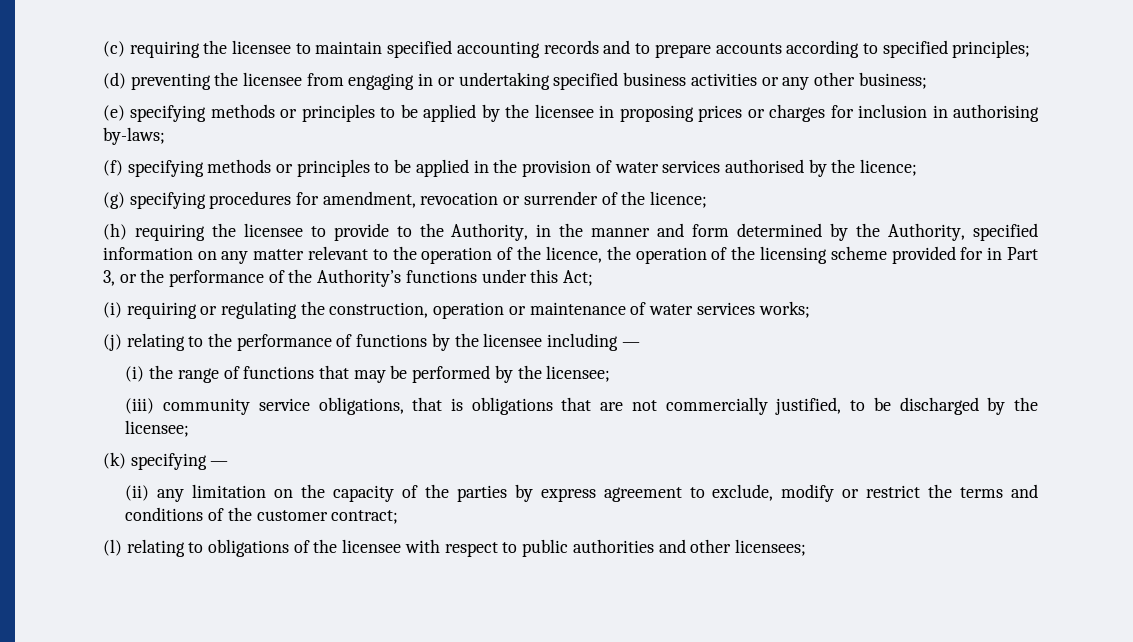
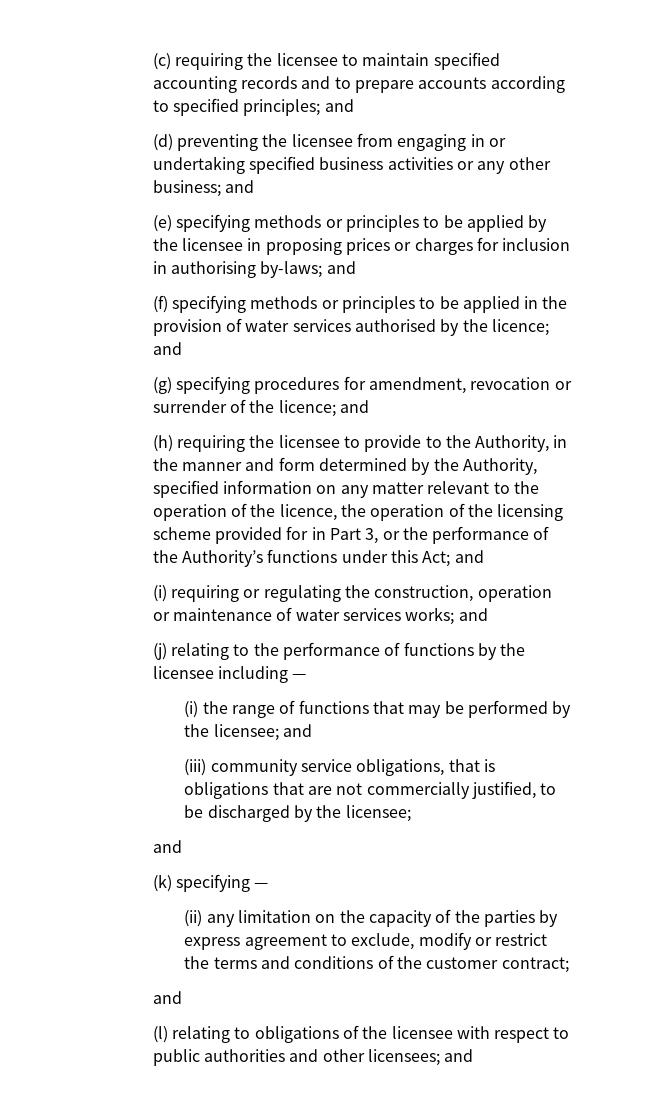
(1031, 49) none -> [324,99,354,112] and
(927, 80) none -> [224,180,254,193] and
(165, 136) none -> [326,261,356,274] and
(918, 167) none -> [152,342,182,355] and
(708, 199) none -> [339,400,369,413] and
(594, 278) none -> [454,550,484,563] and
(810, 309) none -> [458,608,488,621] and
(611, 373) none -> [283,724,313,737] and
(190, 428) none -> [152,840,182,853] // and
(399, 517) none -> [152,991,182,1004] // and
(806, 547) none -> [444,1049,474,1062] and

